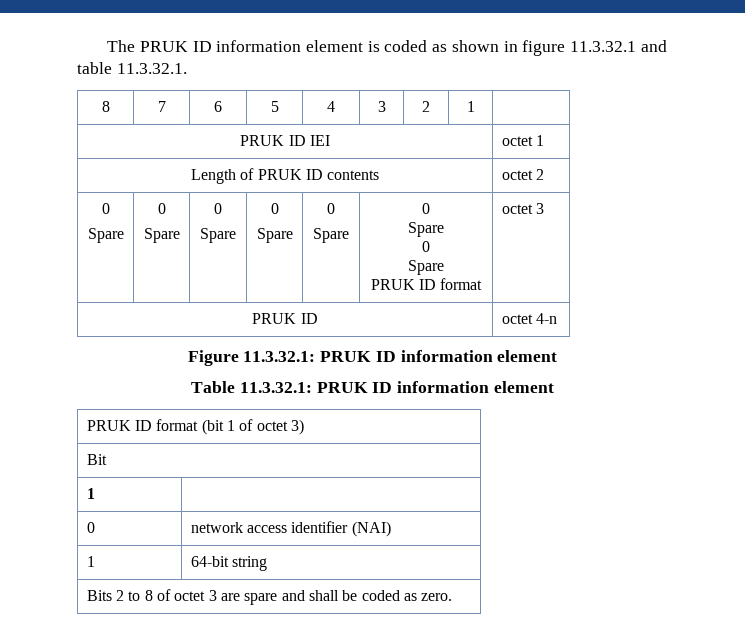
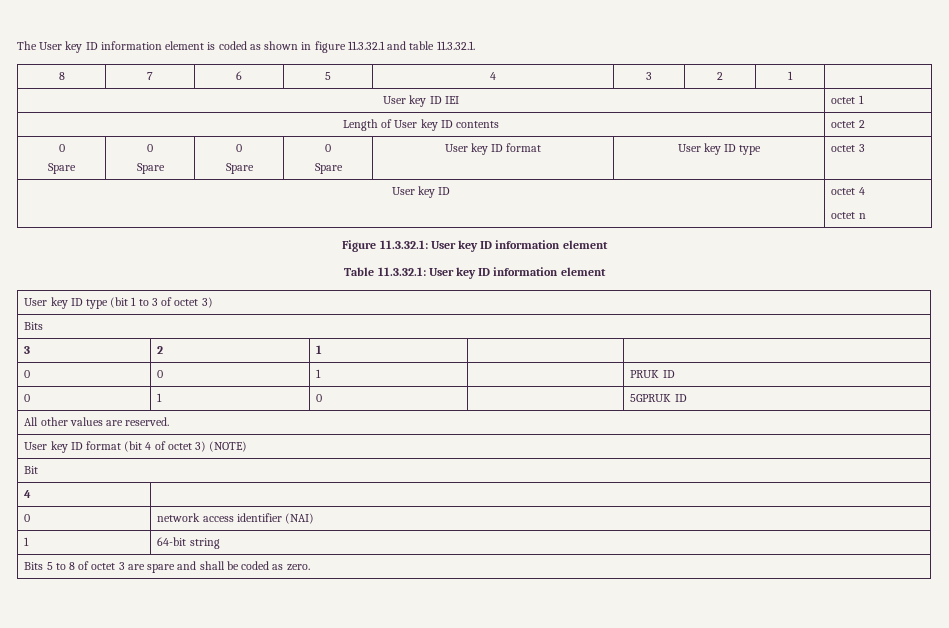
[139,41,188,52] PRUK -> [39,41,83,53] User key
[240,135,285,146] PRUK -> [383,95,427,107] User key
[257,169,302,180] PRUK -> [394,119,438,131] User key
[327,203,335,214] [313,228,349,243] [422,203,430,214] [408,222,444,237] [422,241,430,252] [408,260,444,275] [370,278,483,290] 0 // Spare | 0 // Spare // 0 // Spare // PRUK ID format -> [444,143,542,155] [677,143,762,155] User key ID format | User key ID type
[252,313,297,324] PRUK -> [391,186,435,198] User key
[536,313,558,324] 4-n -> [858,187,865,195] [831,212,866,219] 4 // octet n
[320,351,372,362] PRUK -> [430,240,478,252] User key
[316,381,554,393] [86,419,304,435] PRUK ID information element // PRUK ID format (bit 1 of octet 3) -> [428,267,606,279] [24,297,213,309] [24,322,44,330] [24,346,31,354] [157,346,164,354] [316,345,323,354] [24,370,31,378] [157,370,164,378] [316,369,322,378] [630,370,675,378] [24,394,31,402] [157,393,163,402] [316,394,323,402] [630,394,687,402] [24,417,170,426] [24,441,248,453] User key ID information element // User key ID type (bit 1 to 3 of octet 3) // Bits // 3 | 2 | 1 | | // 0 | 0 | 1 | | PRUK ID // 0 | 1 | 0 | | 5GPRUK ID // All other values are reserved. // User key ID format (bit 4 of octet 3) (NOTE)
[86,488,95,499] 1 -> [24,490,32,498] 4
[116,590,125,601] 2 -> [46,562,53,570] 5

